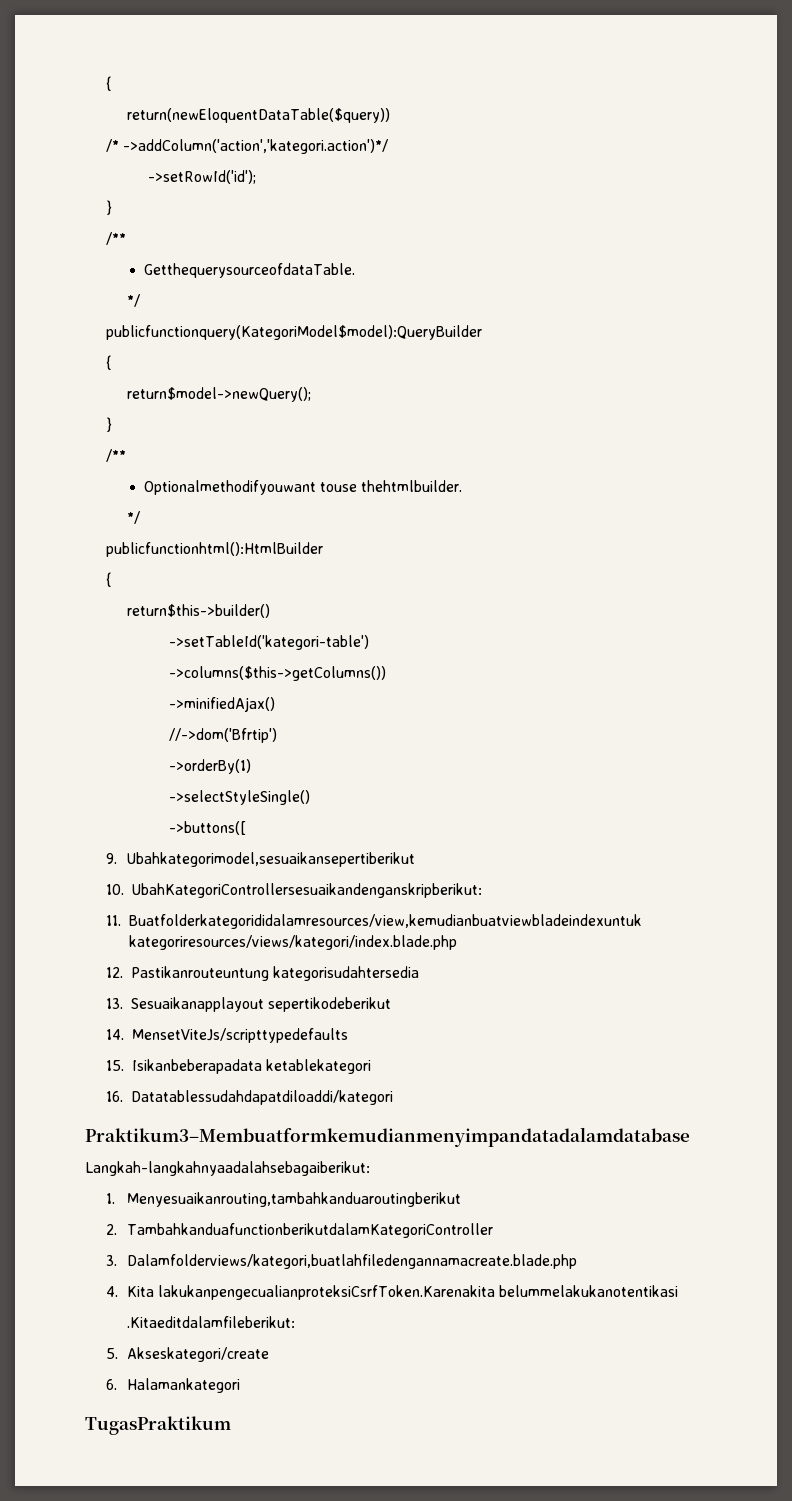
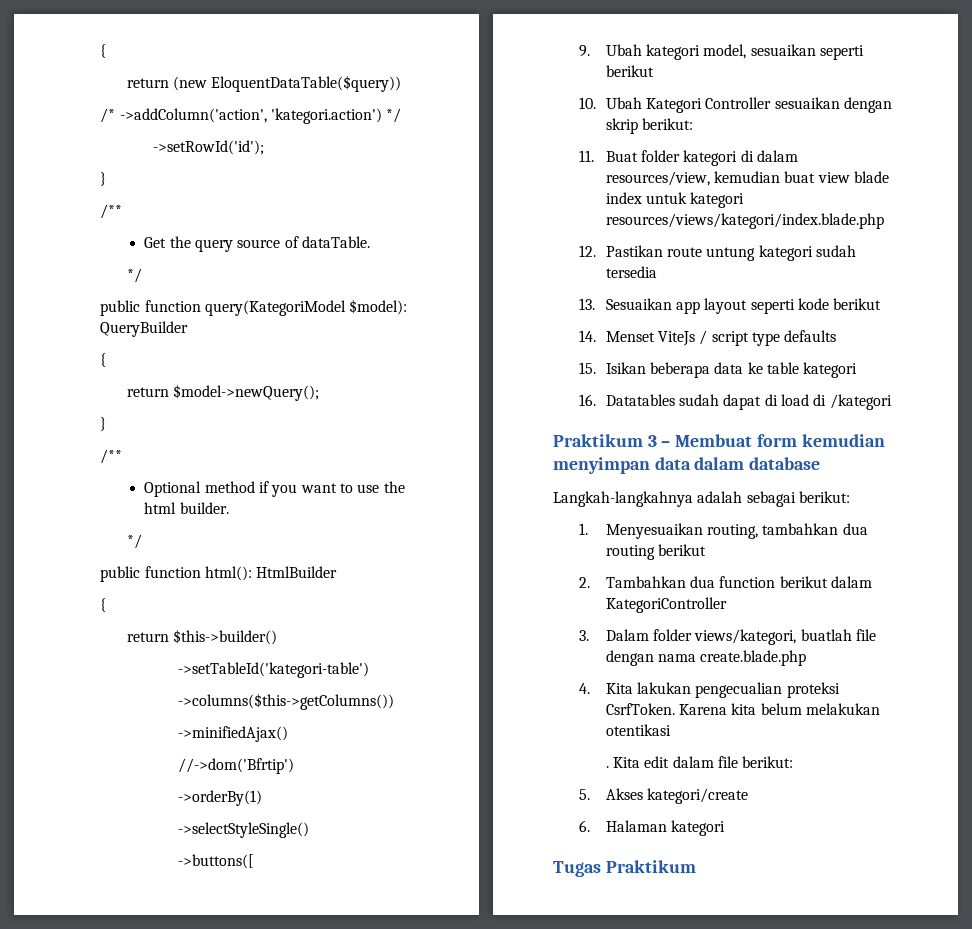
[105,76,112,91] [126,108,390,123] [105,139,389,154] [147,170,256,184] [105,200,112,215] [105,232,126,245] [143,263,355,278] [126,294,140,307] [105,325,482,340] [105,355,112,370] [126,387,311,402] [105,417,112,432] [105,449,126,462] [143,480,463,495] [126,511,140,524] [105,542,323,557] [105,572,112,587] [126,604,270,618] { // return(newEloquentDataTable($query)) // /* ->addColumn('action','kategori.action')*/ // ->setRowId('id'); // } // /** // GetthequerysourceofdataTable. // */ // publicfunctionquery(KategoriModel$model):QueryBuilder // { // return$model->newQuery(); // } // /** // Optionalmethodifyouwant touse thehtmlbuilder. // */ // publicfunctionhtml():HtmlBuilder // { // return$this->builder() -> [100,44,107,58] [126,75,402,92] [100,108,402,124] [153,140,265,155] [100,172,107,186] [100,204,123,219] [144,236,371,252] [126,268,142,283] [100,299,408,316] [100,321,189,337] [100,353,107,367] [126,384,320,401] [100,417,107,431] [100,449,123,464] [144,481,405,497] [144,502,229,514] [126,534,142,549] [100,566,338,582] [100,598,107,612] [126,629,278,645] { // return (new EloquentDataTable($query)) // /* ->addColumn('action', 'kategori.action') */ // ->setRowId('id'); // } // /** // Get the query source of dataTable. // */ // public function query(KategoriModel $model): QueryBuilder // { // return $model->newQuery(); // } // /** // Optional method if you want to use the html builder. // */ // public function html(): HtmlBuilder // { // return $this->builder()
[126,852,415,867] [105,883,482,898] [105,914,642,929] [128,935,457,950] [105,966,419,981] [105,997,391,1012] [105,1028,348,1043] [105,1059,371,1074] [105,1090,393,1105] [85,1127,690,1147] [85,1161,370,1176] [105,1192,461,1207] [105,1223,493,1238] [105,1254,577,1269] [105,1285,679,1300] [126,1316,295,1328] Ubahkategorimodel,sesuaikansepertiberikut // 10. UbahKategoriControllersesuaikandenganskripberikut: // 11. Buatfolderkategorididalamresources/view,kemudianbuatviewbladeindexuntuk kategoriresources/views/kategori/index.blade.php // 12. Pastikanrouteuntung kategorisudahtersedia // 13. Sesuaikanapplayout sepertikodeberikut // 14. MensetViteJs/scripttypedefaults // 15. Isikanbeberapadata ketablekategori // 16. Datatablessudahdapatdiloaddi/kategori // Praktikum3–Membuatformkemudianmenyimpandatadalamdatabase // Langkah-langkahnyaadalahsebagaiberikut: // 1. Menyesuaikanrouting,tambahkanduaroutingberikut // 2. TambahkanduafunctionberikutdalamKategoriController // 3. Dalamfolderviews/kategori,buatlahfiledengannamacreate.blade.php // 4. Kita lakukanpengecualianproteksiCsrfToken.Karenakita belummelakukanotentikasi // .Kitaeditdalamfileberikut: -> [605,44,865,60] [605,65,654,77] [579,97,893,113] [605,118,694,134] [579,150,799,166] [605,171,890,186] [605,192,745,208] [605,213,884,229] [579,245,857,261] [605,266,657,278] [579,298,882,314] [579,330,837,346] [579,362,858,378] [579,394,892,410] [553,434,885,447] [553,457,821,474] [553,491,850,507] [579,523,868,539] [605,544,707,560] [579,576,873,588] [605,597,727,613] [579,629,877,645] [605,650,807,666] [579,682,840,698] [605,703,881,715] [605,724,671,736] [605,756,794,768] Ubah kategori model, sesuaikan seperti berikut // 10. Ubah Kategori Controller sesuaikan dengan skrip berikut: // 11. Buat folder kategori di dalam resources/view, kemudian buat view blade index untuk kategori resources/views/kategori/index.blade.php // 12. Pastikan route untung kategori sudah tersedia // 13. Sesuaikan app layout seperti kode berikut // 14. Menset ViteJs / script type defaults // 15. Isikan beberapa data ke table kategori // 16. Datatables sudah dapat di load di /kategori // Praktikum 3 – Membuat form kemudian menyimpan data dalam database // Langkah-langkahnya adalah sebagai berikut: // 1. Menyesuaikan routing, tambahkan dua routing berikut // 2. Tambahkan dua function berikut dalam KategoriController // 3. Dalam folder views/kategori, buatlah file dengan nama create.blade.php // 4. Kita lakukan pengecualian proteksi CsrfToken. Karena kita belum melakukan otentikasi // . Kita edit dalam file berikut:
[126,1347,269,1362] Akseskategori/create -> [605,788,749,804] Akses kategori/create
[126,1378,240,1393] [85,1416,231,1435] Halamankategori // TugasPraktikum -> [605,820,726,836] [553,860,696,877] Halaman kategori // Tugas Praktikum

